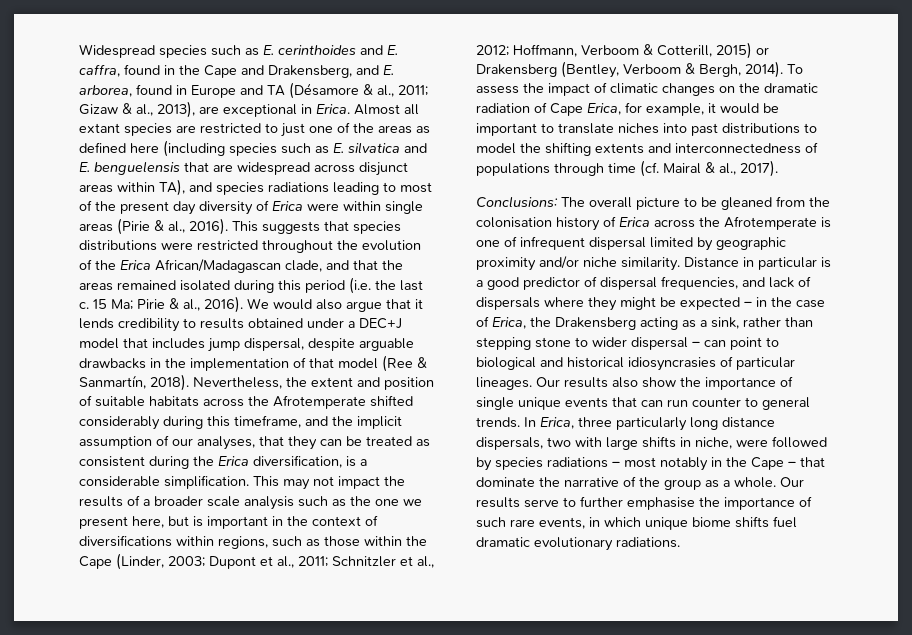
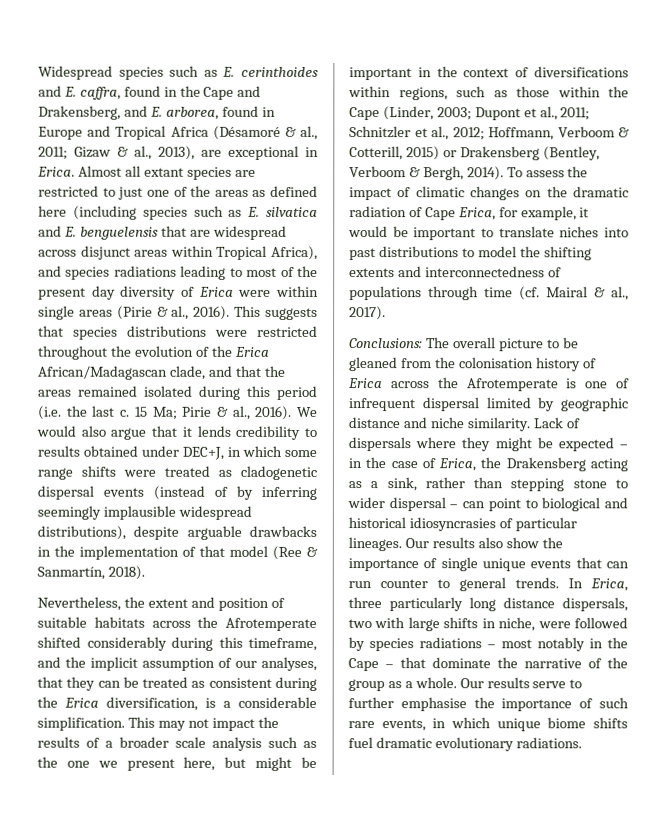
[267,82,359,99] TA (Désamore -> [115,125,281,140] Tropical Africa (Désamoré
[159,179,185,196] TA), -> [216,245,318,260] Tropical Africa),
[348,318,402,329] [79,338,304,352] a DEC+J model that includes jump dispersal, -> [182,445,317,460] [37,465,317,480] [37,485,317,500] [37,505,252,520] [37,525,126,540] DEC+J, in which some range shifts were treated as cladogenetic dispersal events (instead of by inferring seemingly implausible widespread distributions),
(189, 382) none -> (145, 572) //
[193,516,203,527] is -> [255,756,317,771] might be
[476,256,831,271] [476,276,794,290] proximity and/or niche similarity. Distance in particular is a good predictor of dispersal frequencies, and lack -> [348,417,563,432] distance and niche similarity. Lack

